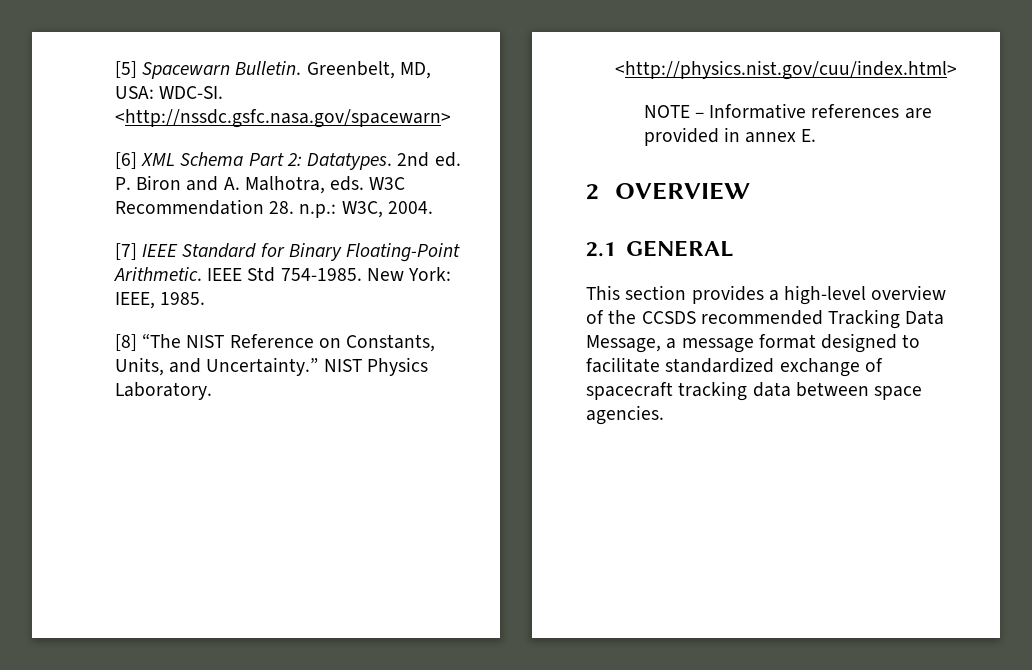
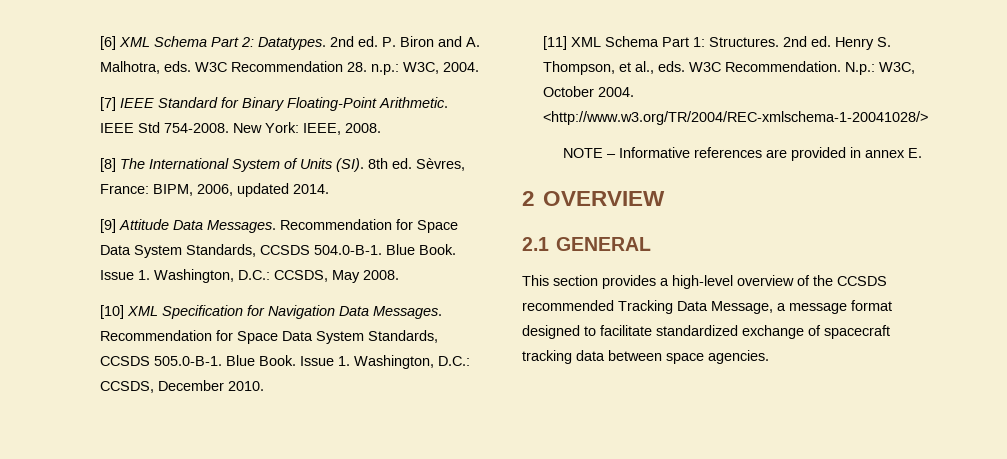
[114,61,431,79] [114,86,224,99] [114,109,451,128] [5] Spacewarn Bulletin. Greenbelt, MD, USA: WDC-SI. <http://nssdc.gsfc.nasa.gov/spacewarn> // -> (99, 43) none
[280,268,362,281] 754-1985. -> [163,123,229,133] 754-2008.
[160,292,206,305] 1985. -> [344,123,381,133] 2008.
[142,333,436,352] [114,357,428,376] [114,382,212,400] [614,60,957,80] “The NIST Reference on Constants, Units, and Uncertainty.” NIST Physics Laboratory. <http://physics.nist.gov/cuu/index.html> -> [119,158,465,172] [99,183,329,197] [99,219,458,233] [99,244,456,258] [99,269,399,283] [99,305,442,319] [99,330,438,344] [99,355,470,369] [99,380,264,393] [542,36,891,50] [542,61,915,75] [542,86,634,97] [542,111,928,125] The International System of Units (SI). 8th ed. Sèvres, France: BIPM, 2006, updated 2014. // [9] Attitude Data Messages. Recommendation for Space Data System Standards, CCSDS 504.0-B-1. Blue Book. Issue 1. Washington, D.C.: CCSDS, May 2008. // [10] XML Specification for Navigation Data Messages. Recommendation for Space Data System Standards, CCSDS 505.0-B-1. Blue Book. Issue 1. Washington, D.C.: CCSDS, December 2010. // [11] XML Schema Part 1: Structures. 2nd ed. Henry S. Thompson, et al., eds. W3C Recommendation. N.p.: W3C, October 2004. <http://www.w3.org/TR/2004/REC-xmlschema-1-20041028/>

